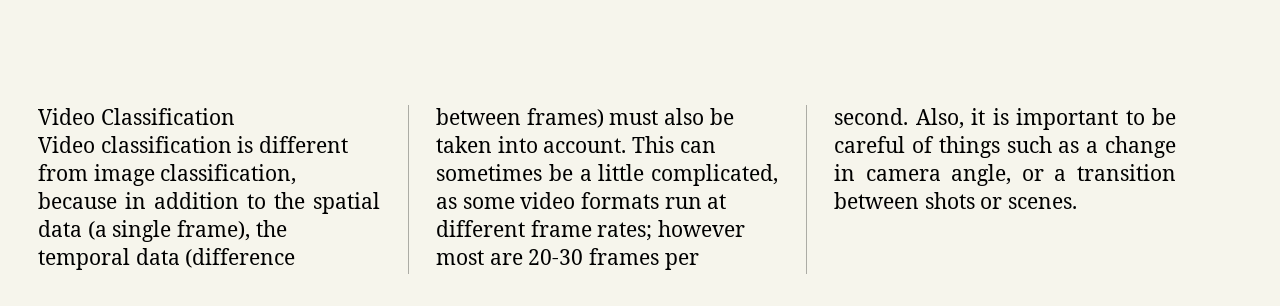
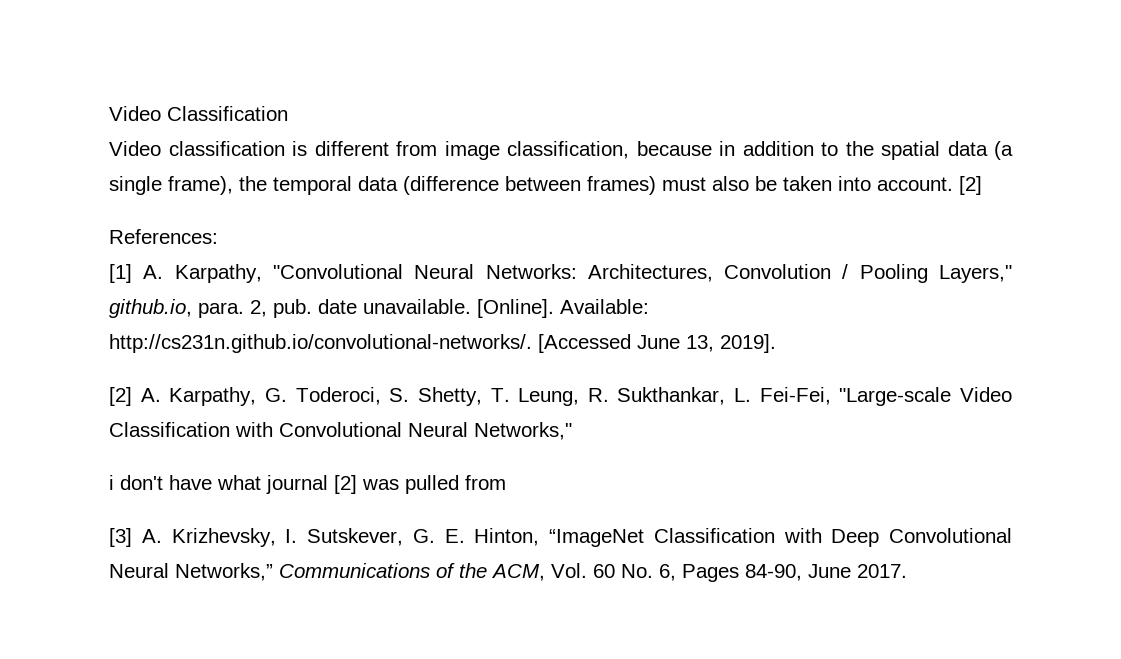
[632,136,716,153] [436,164,778,186] [436,192,727,209] [436,220,746,241] [436,248,699,270] [834,108,1176,130] [834,136,1176,158] [834,164,1176,186] [834,192,1078,209] This can sometimes be a little complicated, as some video formats run at different frame rates; however most are 20-30 frames per second. Also, it is important to be careful of things such as a change in camera angle, or a transition between shots or scenes. -> [959,176,982,195] [109,229,218,244] [109,264,1012,283] [109,299,649,318] [109,334,776,353] [109,387,1012,406] [109,422,572,440] [109,475,506,494] [109,528,1012,547] [109,563,907,582] [2] // References: // [1] A. Karpathy, "Convolutional Neural Networks: Architectures, Convolution / Pooling Layers," github.io, para. 2, pub. date unavailable. [Online]. Available: http://cs231n.github.io/convolutional-networks/. [Accessed June 13, 2019]. // [2] A. Karpathy, G. Toderoci, S. Shetty, T. Leung, R. Sukthankar, L. Fei-Fei, "Large-scale Video Classification with Convolutional Neural Networks," // i don't have what journal [2] was pulled from // [3] A. Krizhevsky, I. Sutskever, G. E. Hinton, “ImageNet Classification with Deep Convolutional Neural Networks,” Communications of the ACM, Vol. 60 No. 6, Pages 84-90, June 2017.

